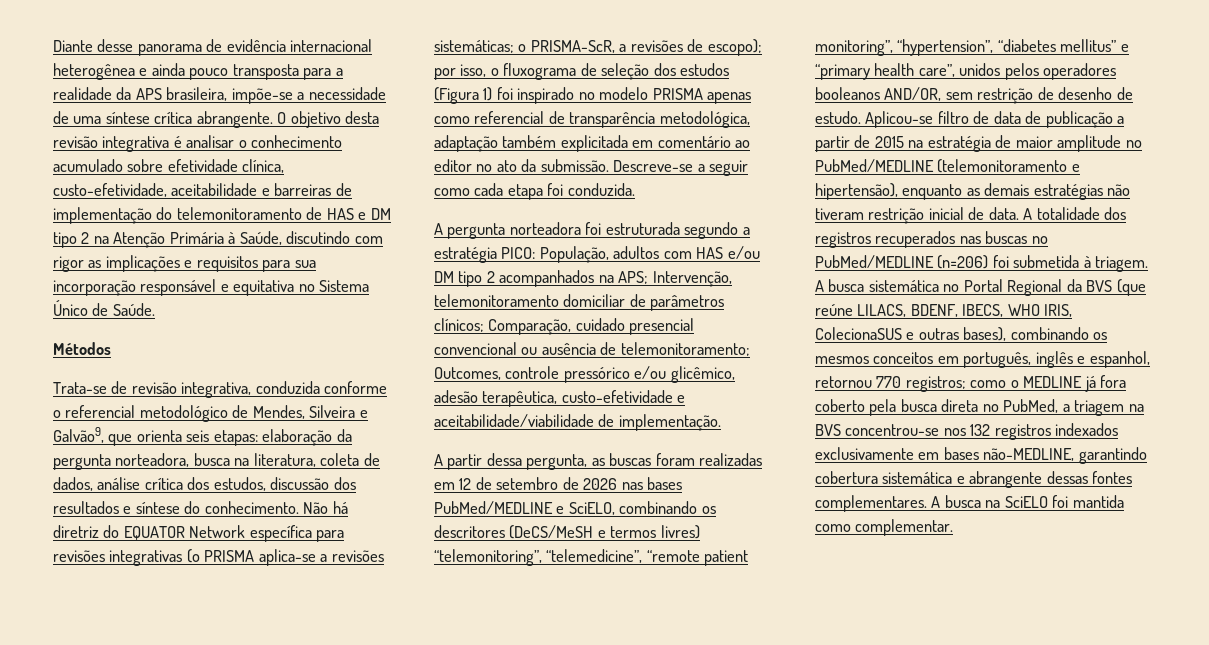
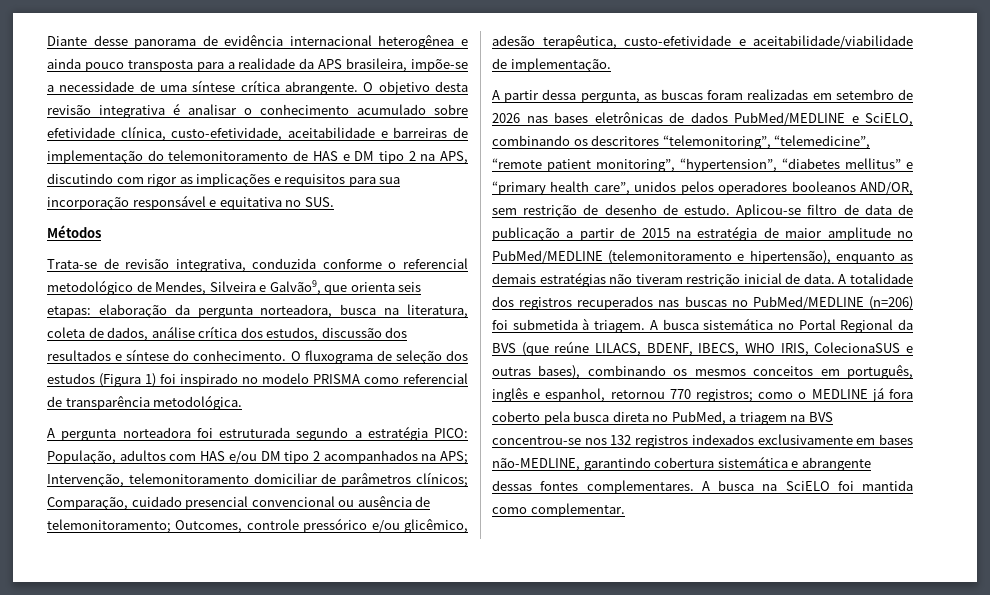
[113,231,282,248] Atenção Primária à Saúde, -> [439,151,468,164] APS,
[319,280,370,292] [53,300,155,316] Sistema Único de Saúde. -> [304,197,334,207] SUS.
[303,501,348,514] [53,525,345,542] [53,549,384,566] [434,39,762,56] [434,64,499,80] Não há diretriz do EQUATOR Network específica para revisões integrativas (o PRISMA aplica-se a revisões sistemáticas; o PRISMA-ScR, a revisões de escopo); por isso, o -> [290,351,301,361] O
[707,92,752,104] apenas -> (360, 379) none
[659,111,750,128] [434,135,751,152] [434,159,749,176] [434,183,635,200] metodológica, adaptação também explicitada em comentário ao editor no ato da submissão. Descreve-se a seguir como cada etapa foi conduzida. -> [153,395,243,410] metodológica.
[459,477,492,490] 12 de -> (832, 96) none
(683, 483) none -> [594,112,728,123] eletrônicas de dados
[509,525,700,539] (DeCS/MeSH e termos livres) -> (660, 140) none

